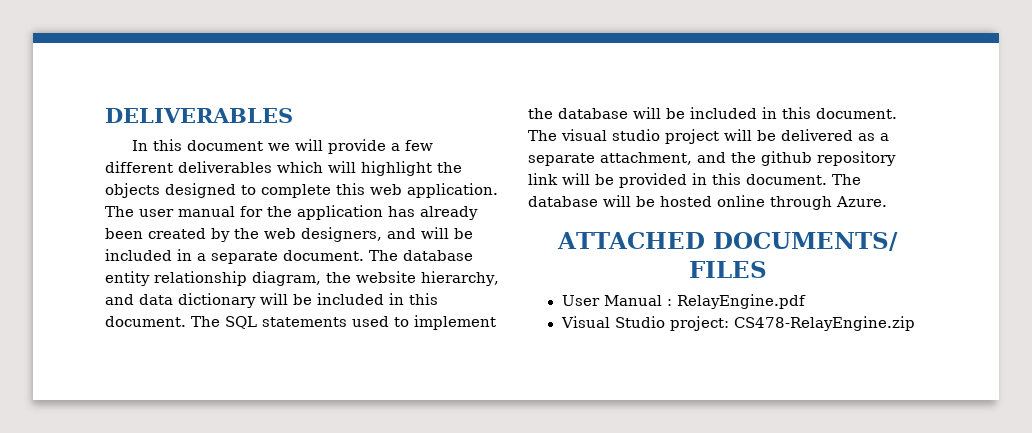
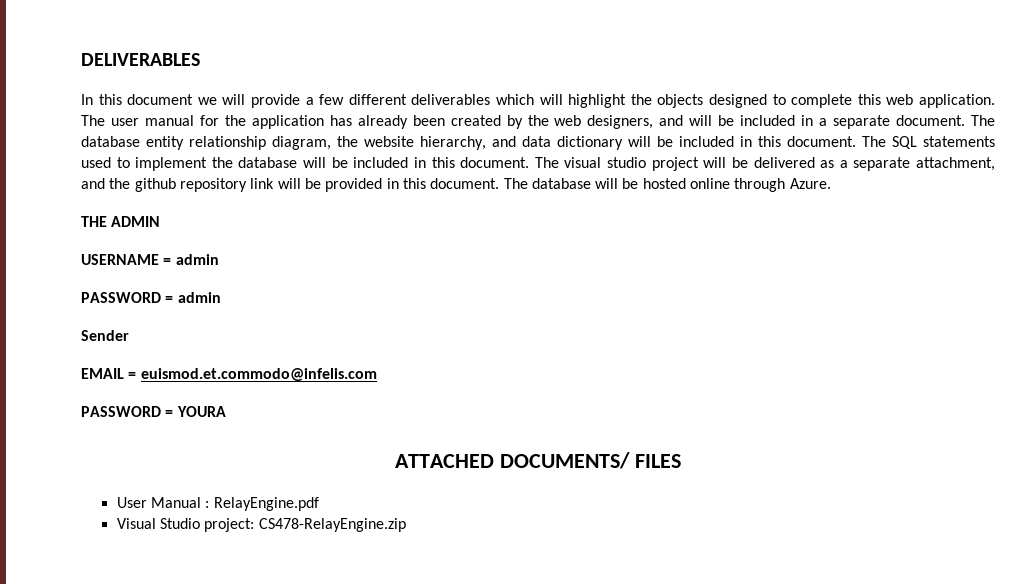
(887, 201) none -> [81,216,161,227] [81,254,219,265] [81,292,221,303] [81,330,129,341] [81,368,377,381] [81,406,226,417] // THE ADMIN // USERNAME = admin // PASSWORD = admin // Sender // EMAIL = euismod.et.commodo@infelis.com // PASSWORD = YOURA

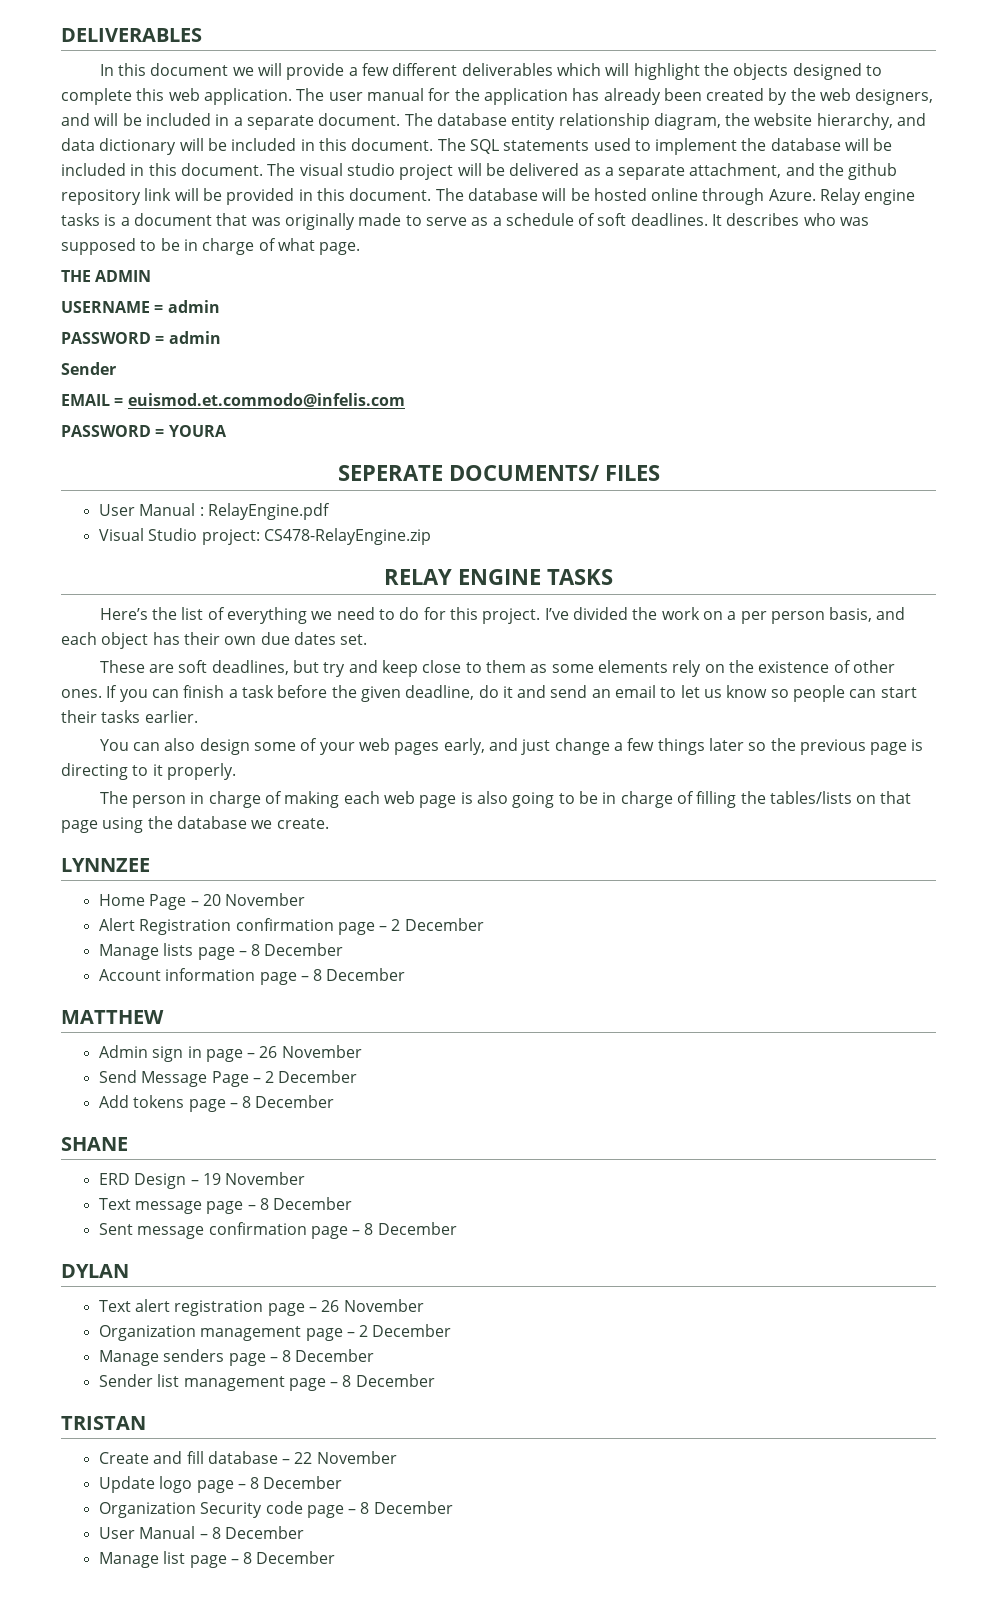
(831, 183) none -> [820,188,916,205] [61,213,870,230] [61,238,361,255] Relay engine tasks is a document that was originally made to serve as a schedule of soft deadlines. It describes who was supposed to be in charge of what page.
[395,454,495,468] ATTACHED -> [337,465,443,481] SEPERATE
(406, 525) none -> [383,569,614,585] [99,607,906,624] [61,632,368,649] [99,660,895,677] [61,685,917,702] [61,710,198,723] [99,738,924,755] [61,763,236,780] [99,791,912,808] [61,816,329,833] [61,858,150,872] [98,893,306,910] [98,918,484,935] [98,943,344,960] [98,968,406,985] [61,1010,164,1024] [98,1045,362,1062] [98,1070,358,1087] [98,1095,335,1112] [61,1137,128,1151] [98,1172,306,1189] [98,1197,353,1214] [98,1222,457,1239] [61,1264,129,1278] [98,1299,424,1316] [98,1324,452,1341] [98,1349,375,1366] [98,1374,435,1391] [61,1416,146,1430] [98,1451,397,1464] [98,1476,343,1493] [98,1501,453,1518] [98,1526,305,1539] [98,1551,336,1568] // RELAY ENGINE TASKS // Here’s the list of everything we need to do for this project. I’ve divided the work on a per person basis, and each object has their own due dates set. // These are soft deadlines, but try and keep close to them as some elements rely on the existence of other ones. If you can finish a task before the given deadline, do it and send an email to let us know so people can start their tasks earlier. // You can also design some of your web pages early, and just change a few things later so the previous page is directing to it properly. // The person in charge of making each web page is also going to be in charge of filling the tables/lists on that page using the database we create. // LYNNZEE // Home Page – 20 November // Alert Registration confirmation page – 2 December // Manage lists page – 8 December // Account information page – 8 December // MATTHEW // Admin sign in page – 26 November // Send Message Page – 2 December // Add tokens page – 8 December // SHANE // ERD Design – 19 November // Text message page – 8 December // Sent message confirmation page – 8 December // DYLAN // Text alert registration page – 26 November // Organization management page – 2 December // Manage senders page – 8 December // Sender list management page – 8 December // TRISTAN // Create and fill database – 22 November // Update logo page – 8 December // Organization Security code page – 8 December // User Manual – 8 December // Manage list page – 8 December

